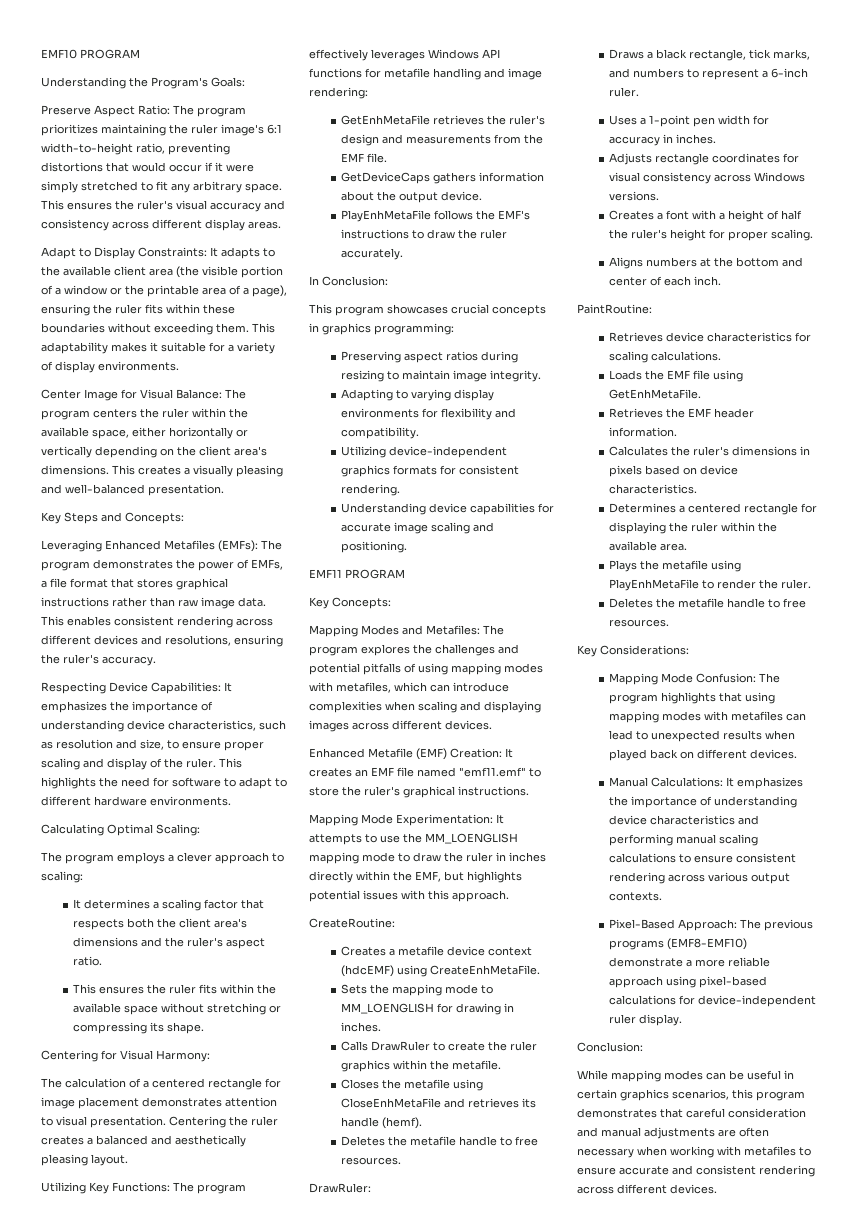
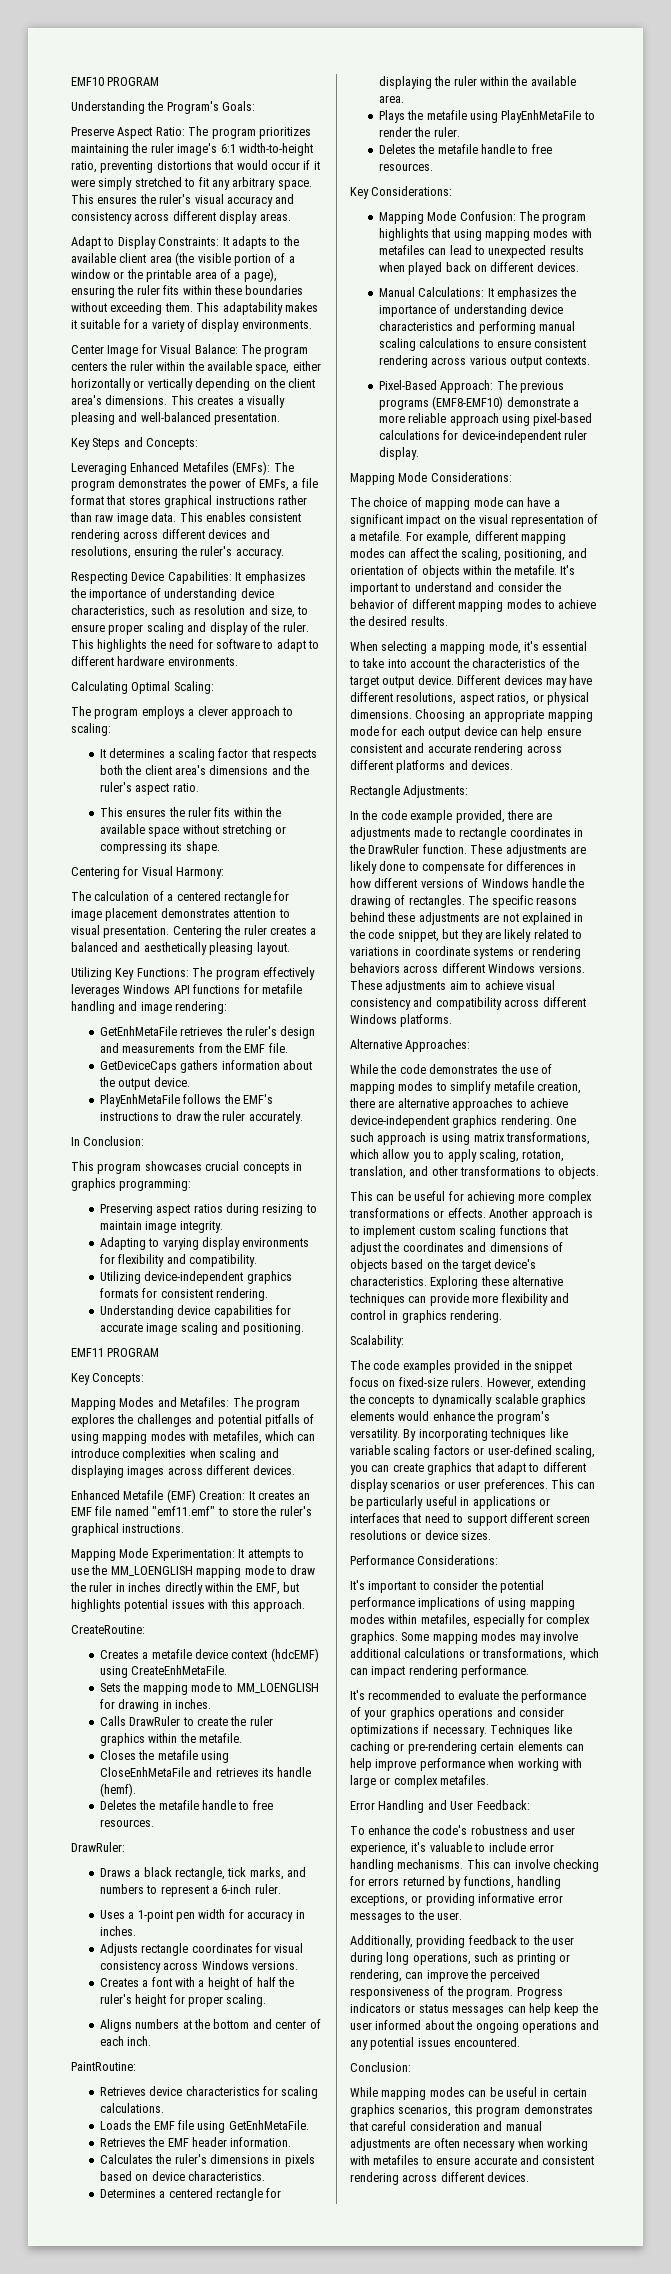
(683, 1020) none -> [350,472,512,485] [350,497,560,510] [350,514,599,527] [350,531,566,544] [350,548,588,561] [350,565,576,578] [350,582,561,595] [350,599,597,612] [349,616,448,626] [350,641,588,654] [349,658,579,668] [349,675,593,688] [350,692,589,705] [350,709,593,722] [350,726,581,739] [350,743,562,756] [350,760,514,773] [350,785,469,798] [350,810,553,823] [350,827,583,840] [349,844,586,857] [350,861,577,874] [350,878,585,888] [350,895,577,908] [350,912,584,925] [349,929,582,942] [350,946,581,959] [350,963,585,973] [350,980,555,993] [350,997,586,1010] [350,1014,453,1027] [350,1039,471,1052] [350,1064,553,1074] [350,1081,581,1094] [349,1098,568,1111] [350,1115,577,1128] [350,1132,590,1145] [350,1149,565,1162] [349,1166,599,1179] [350,1191,592,1204] [349,1208,593,1221] [349,1225,568,1238] [350,1242,563,1255] [350,1259,536,1272] [350,1276,564,1289] [349,1293,569,1306] [350,1310,503,1323] [350,1335,404,1348] [350,1360,573,1373] [350,1377,586,1390] [349,1394,586,1407] [350,1411,550,1424] [350,1428,568,1441] [350,1445,595,1458] [350,1462,586,1475] [350,1479,596,1492] [350,1496,550,1509] [350,1513,591,1526] [350,1530,492,1540] [350,1555,499,1565] [350,1580,544,1593] [350,1597,575,1610] [350,1614,590,1627] [350,1631,578,1644] [350,1648,599,1661] [350,1665,530,1678] [350,1690,586,1703] [350,1707,564,1720] [350,1724,572,1737] [350,1741,584,1754] [350,1758,582,1771] [350,1775,490,1788] [350,1800,530,1813] [350,1825,576,1835] [350,1842,554,1855] [350,1859,599,1872] [350,1876,561,1889] [350,1893,563,1906] [350,1910,463,1923] [350,1935,574,1948] [350,1952,571,1965] [350,1969,540,1982] [350,1986,563,1999] [350,2003,598,2016] [350,2020,600,2033] [350,2037,521,2050] // Mapping Mode Considerations: // The choice of mapping mode can have a significant impact on the visual representation of a metafile. For example, different mapping modes can affect the scaling, positioning, and orientation of objects within the metafile. It's important to understand and consider the behavior of different mapping modes to achieve the desired results. // When selecting a mapping mode, it's essential to take into account the characteristics of the target output device. Different devices may have different resolutions, aspect ratios, or physical dimensions. Choosing an appropriate mapping mode for each output device can help ensure consistent and accurate rendering across different platforms and devices. // Rectangle Adjustments: // In the code example provided, there are adjustments made to rectangle coordinates in the DrawRuler function. These adjustments are likely done to compensate for differences in how different versions of Windows handle the drawing of rectangles. The specific reasons behind these adjustments are not explained in the code snippet, but they are likely related to variations in coordinate systems or rendering behaviors across different Windows versions. These adjustments aim to achieve visual consistency and compatibility across different Windows platforms. // Alternative Approaches: // While the code demonstrates the use of mapping modes to simplify metafile creation, there are alternative approaches to achieve device-independent graphics rendering. One such approach is using matrix transformations, which allow you to apply scaling, rotation, translation, and other transformations to objects. // This can be useful for achieving more complex transformations or effects. Another approach is to implement custom scaling functions that adjust the coordinates and dimensions of objects based on the target device's characteristics. Exploring these alternative techniques can provide more flexibility and control in graphics rendering. // Scalability: // The code examples provided in the snippet focus on fixed-size rulers. However, extending the concepts to dynamically scalable graphics elements would enhance the program's versatility. By incorporating techniques like variable scaling factors or user-defined scaling, you can create graphics that adapt to different display scenarios or user preferences. This can be particularly useful in applications or interfaces that need to support different screen resolutions or device sizes. // Performance Considerations: // It's important to consider the potential performance implications of using mapping modes within metafiles, especially for complex graphics. Some mapping modes may involve additional calculations or transformations, which can impact rendering performance. // It's recommended to evaluate the performance of your graphics operations and consider optimizations if necessary. Techniques like caching or pre-rendering certain elements can help improve performance when working with large or complex metafiles. // Error Handling and User Feedback: // To enhance the code's robustness and user experience, it's valuable to include error handling mechanisms. This can involve checking for errors returned by functions, handling exceptions, or providing informative error messages to the user. // Additionally, providing feedback to the user during long operations, such as printing or rendering, can improve the perceived responsiveness of the program. Progress indicators or status messages can help keep the user informed about the ongoing operations and any potential issues encountered.

